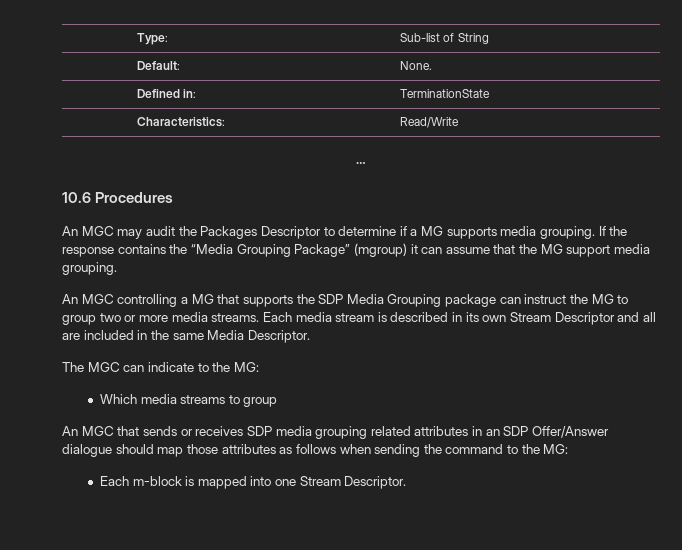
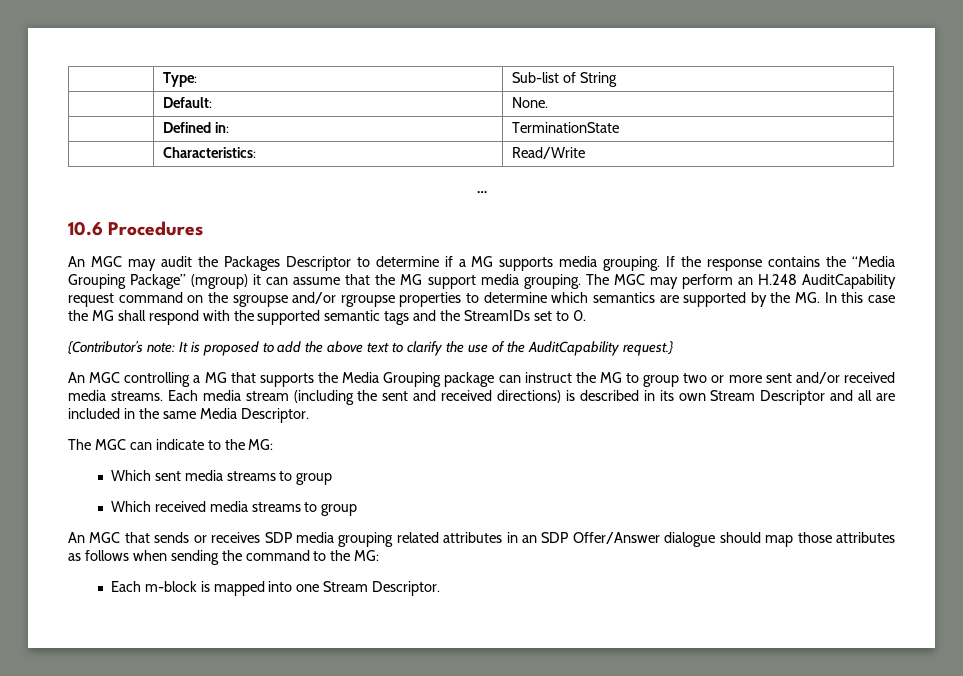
(117, 268) none -> [585,274,896,289] [68,292,896,307] [68,310,586,325] [68,341,673,356] The MGC may perform an H.248 AuditCapability request command on the sgroupse and/or rgroupse properties to determine which semantics are supported by the MG. In this case the MG shall respond with the supported semantic tags and the StreamIDs set to 0. // {Contributor’s note: It is proposed to add the above text to clarify the use of the AuditCapability request.}
[318,294,344,304] SDP -> (338, 377) none
(168, 318) none -> [765,372,895,384] sent and/or received
(375, 317) none -> [293,390,561,405] (including the sent and received directions)
(137, 399) none -> [154,470,333,485] [110,501,206,512] sent media streams to group // Which received

